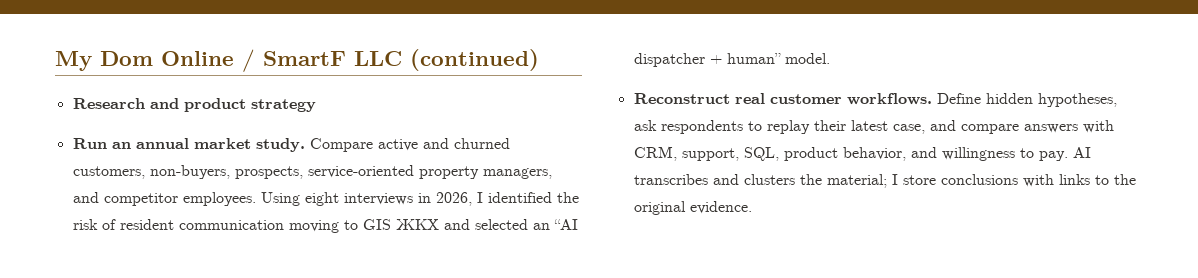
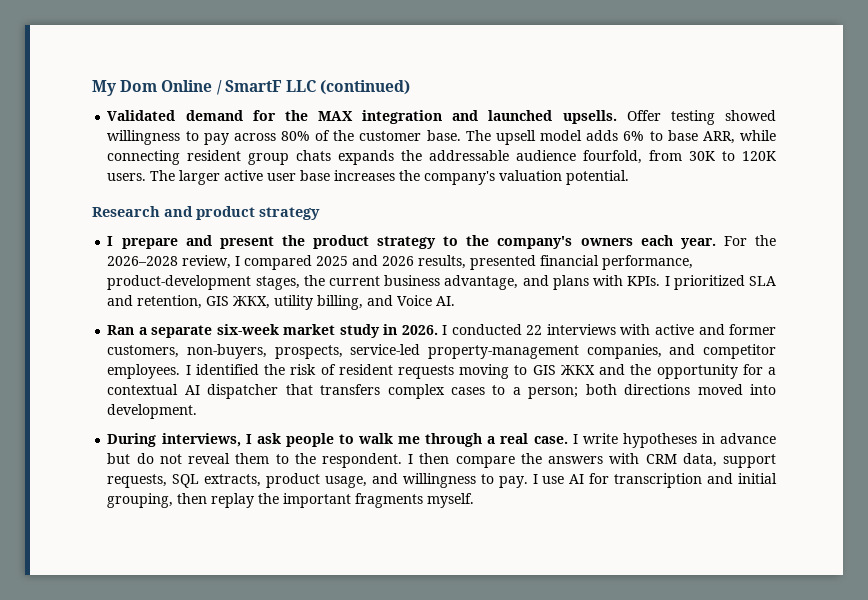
[72,98,316,112] [72,138,373,152] Research and product strategy // Run an annual market study. Compare -> [107,110,776,125] [107,130,776,145] [107,150,777,165] [107,170,630,185] [92,206,320,220] [107,235,777,249] [107,255,694,270] [107,275,777,290] [107,295,456,310] [107,324,651,338] Validated demand for the MAX integration and launched upsells. Offer testing showed willingness to pay across 80% of the customer base. The upsell model adds 6% to base ARR, while connecting resident group chats expands the addressable audience fourfold, from 30K to 120K users. The larger active user base increases the company's valuation potential. // Research and product strategy // I prepare and present the product strategy to the company's owners each year. For the 2026–2028 review, I compared 2025 and 2026 results, presented financial performance, product-development stages, the current business advantage, and plans with KPIs. I prioritized SLA and retention, GIS ЖКХ, utility billing, and Voice AI. // Ran a separate six-week market study in 2026. I conducted 22 interviews with
[453,138,510,149] churned -> [729,324,776,335] former
[307,165,552,179] [72,192,472,206] service-oriented property managers, and competitor employees. Using eight interviews in 2026, -> [350,344,776,359] [107,364,181,379] service-led property-management companies, and competitor employees.
[178,220,284,230] communication -> [397,365,454,379] requests
[474,219,578,230] [633,53,830,67] [633,93,1117,107] [633,120,1114,134] [633,146,1091,161] [633,174,1136,188] [633,201,752,215] selected an “AI dispatcher + human” model. // Reconstruct real customer workflows. Define hidden hypotheses, ask respondents to replay their latest case, and compare answers with CRM, support, SQL, product behavior, and willingness to pay. AI transcribes and clusters the material; I store conclusions with links to the original evidence. -> [630,364,777,379] [107,384,776,399] [107,404,198,419] [107,433,777,448] [107,453,777,468] [107,473,778,488] [107,493,475,508] the opportunity for a contextual AI dispatcher that transfers complex cases to a person; both directions moved into development. // During interviews, I ask people to walk me through a real case. I write hypotheses in advance but do not reveal them to the respondent. I then compare the answers with CRM data, support requests, SQL extracts, product usage, and willingness to pay. I use AI for transcription and initial grouping, then replay the important fragments myself.

